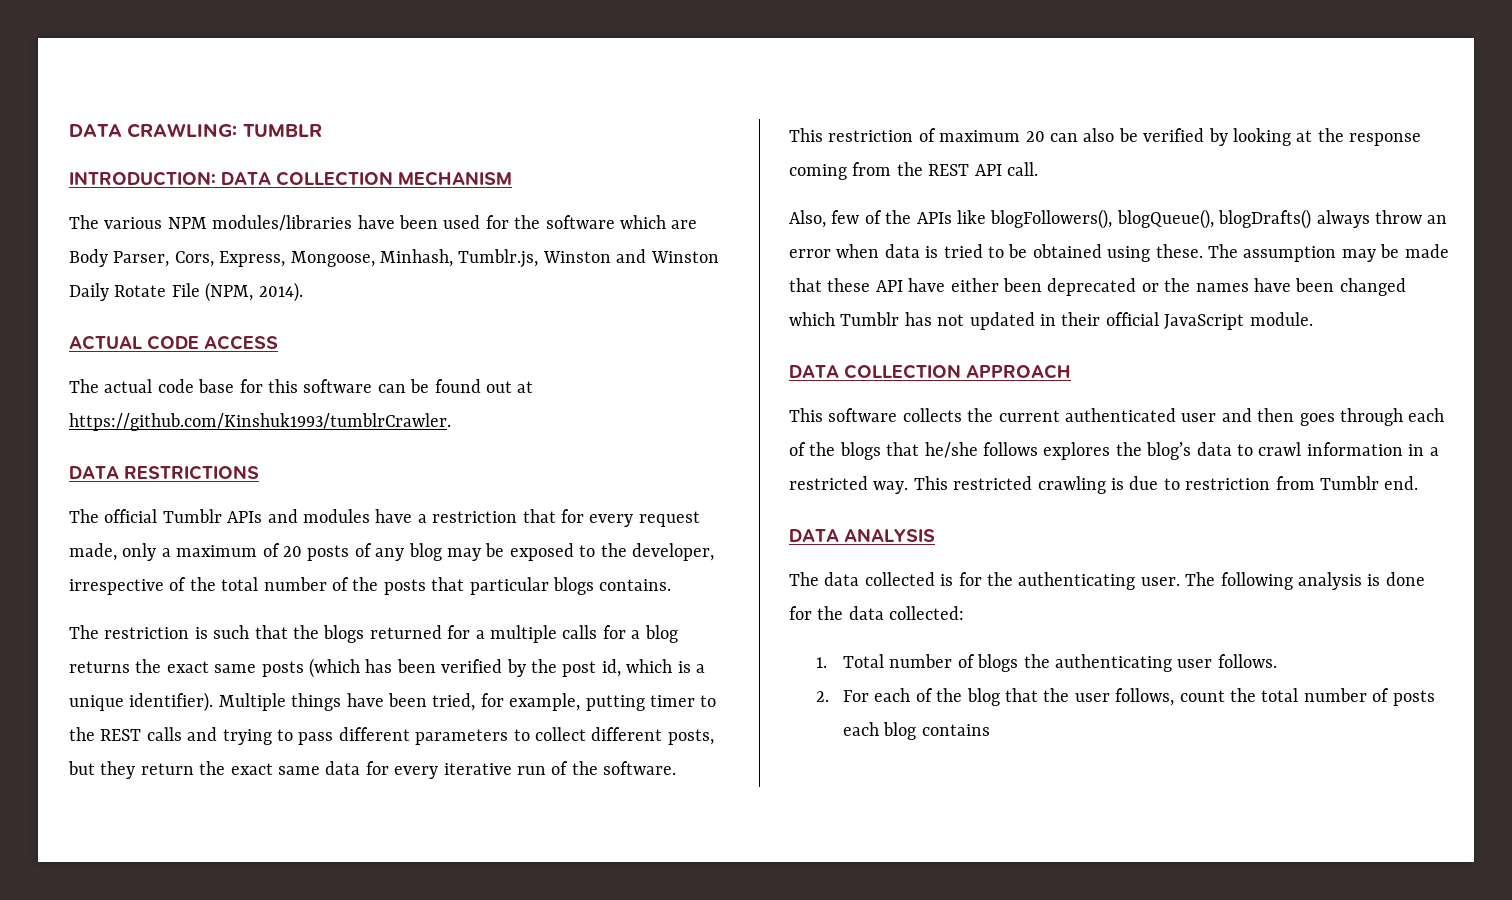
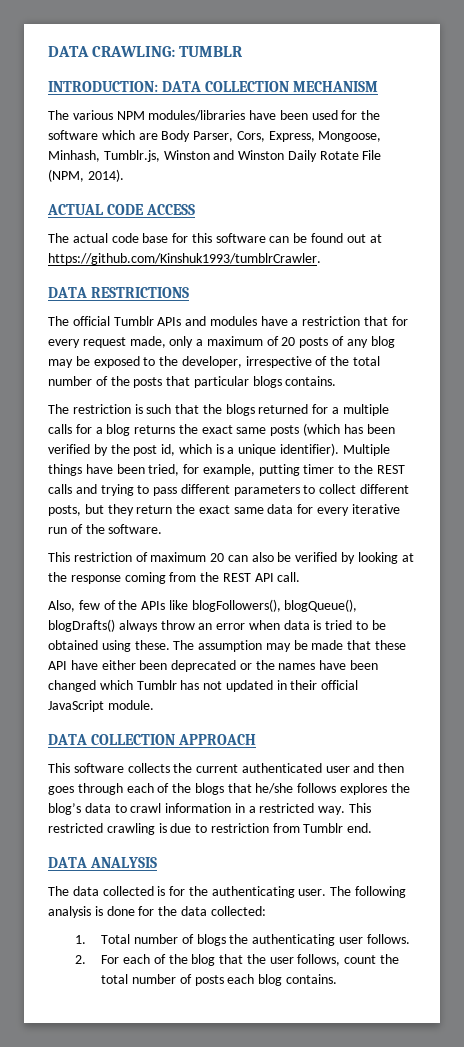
[921,724,990,736] contains -> [285,974,337,984] contains.

